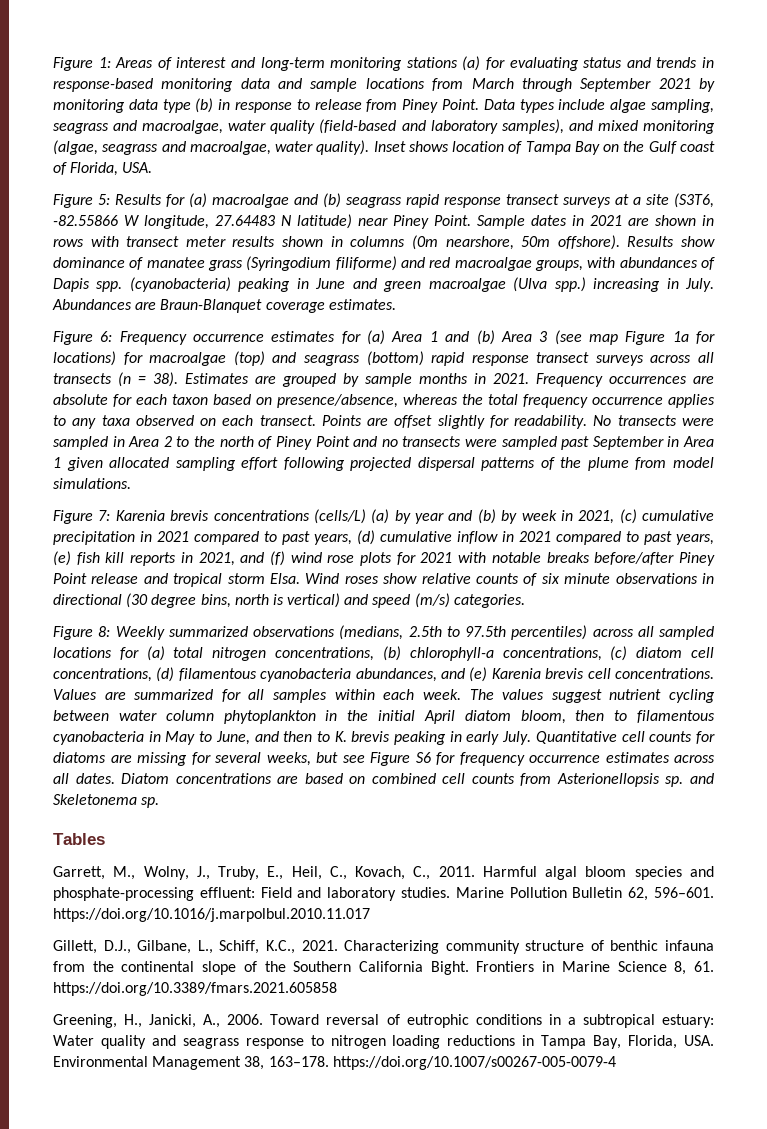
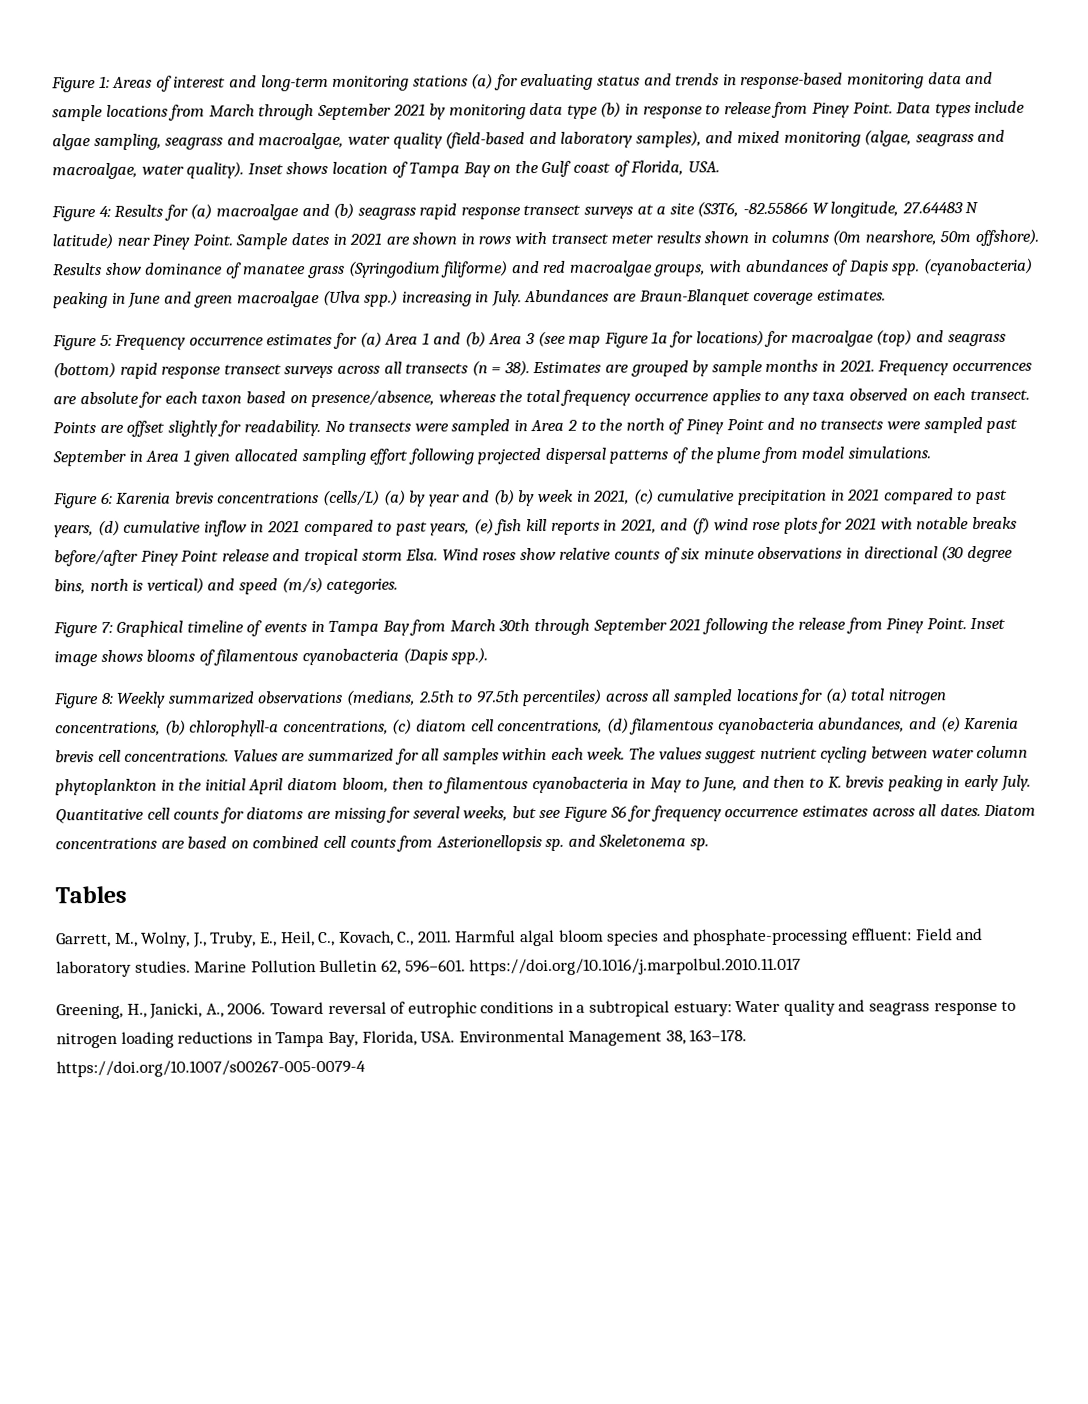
[98,194,110,205] 5: -> [98,205,111,218] 4:
[100,331,113,342] 6: -> [99,334,112,347] 5:
[98,510,111,521] 7: -> [100,491,113,505] 6:
(525, 601) none -> [53,617,1007,638] [54,647,489,667] // Figure 7: Graphical timeline of events in Tampa Bay from March 30th through September 2021 following the release from Piney Point. Inset image shows blooms of filamentous cyanobacteria (Dapis spp.).
[53,940,715,954] [53,961,714,975] [53,982,337,996] // Gillett, D.J., Gilbane, L., Schiff, K.C., 2021. Characterizing community structure of benthic infauna from the continental slope of the Southern California Bight. Frontiers in Marine Science 8, 61. https://doi.org/10.3389/fmars.2021.605858 -> (802, 966) none

